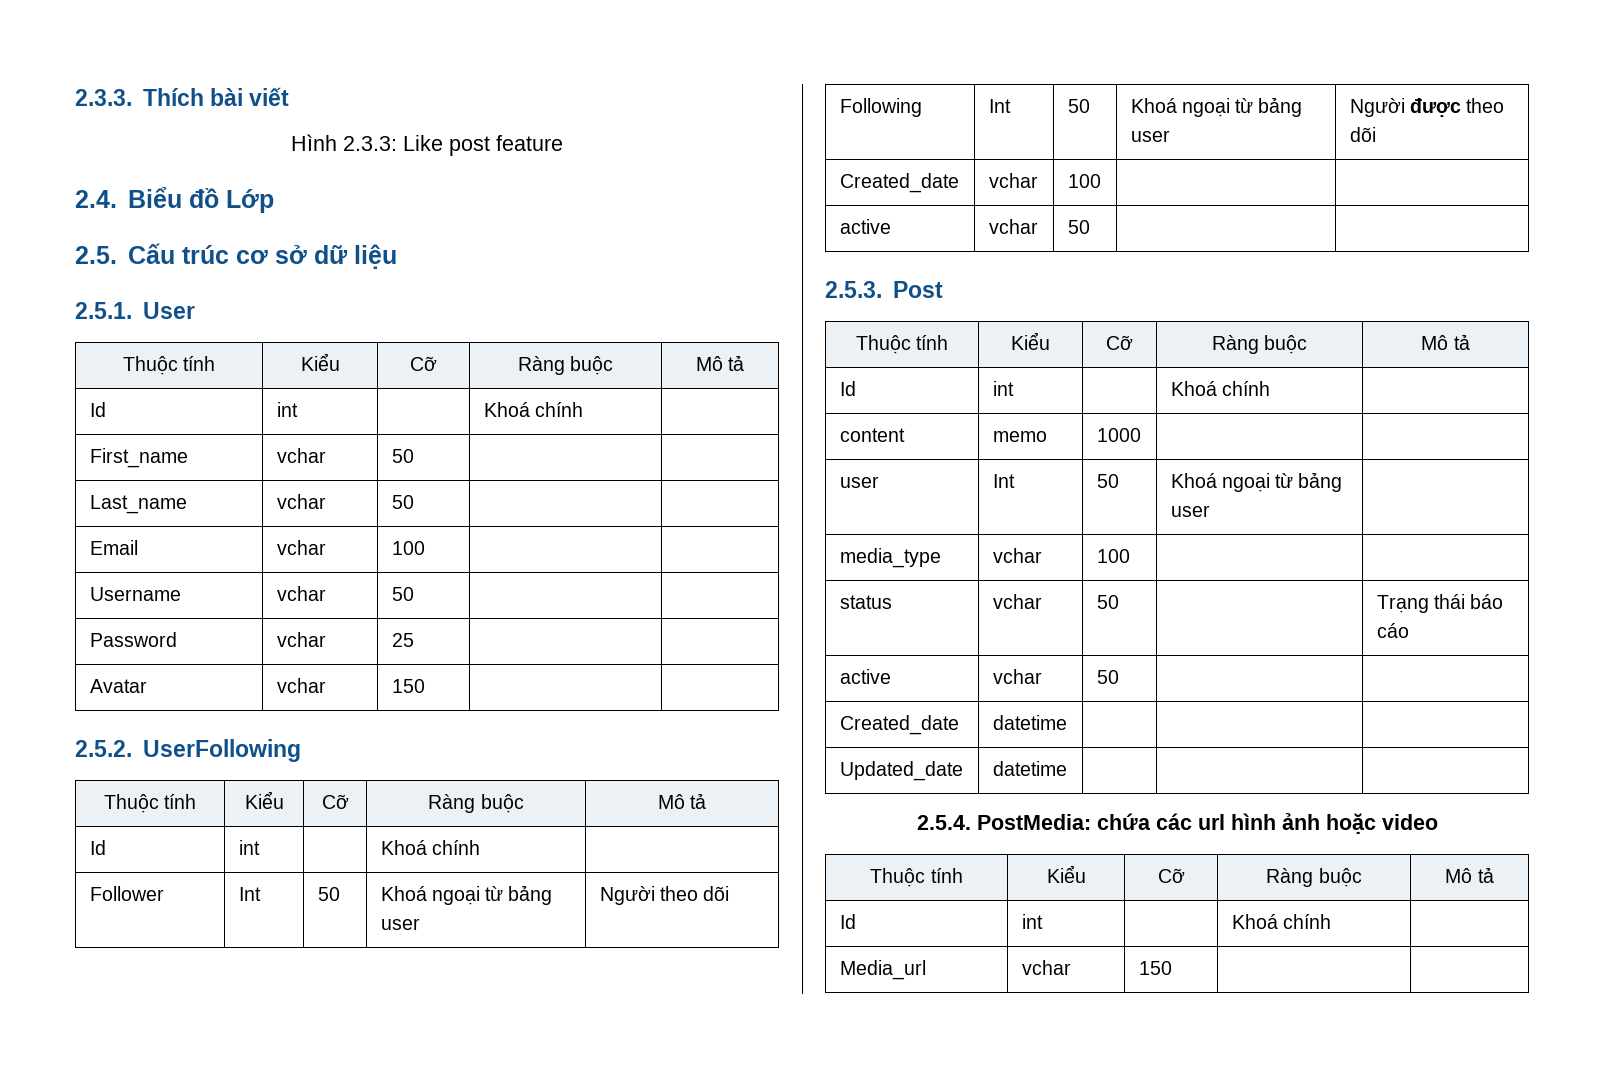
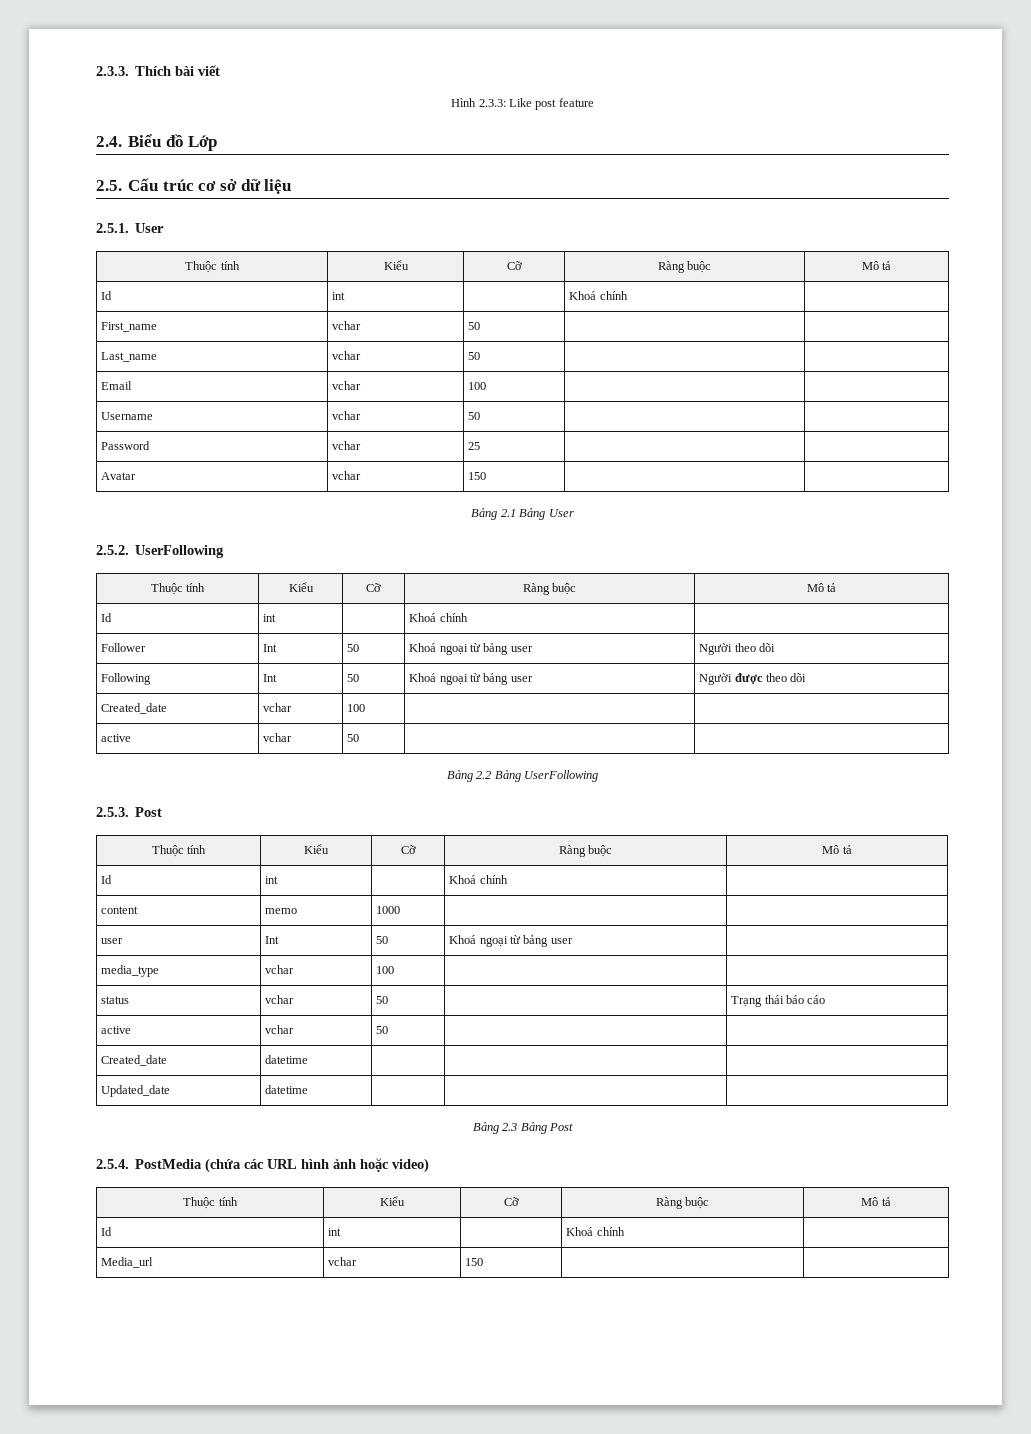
(425, 686) none -> [471,508,574,520] // Bảng 2.1 Bảng User
(1090, 227) none -> [446,770,599,782] // Bảng 2.2 Bảng UserFollowing
[916,813,1225,830] 2.5.4. PostMedia: chứa các url -> [472,1122,574,1134] [96,1158,298,1173] Bảng 2.3 Bảng Post // 2.5.4. PostMedia (chứa các URL
[1381,814,1438,830] video -> [392,1158,430,1173] video)

